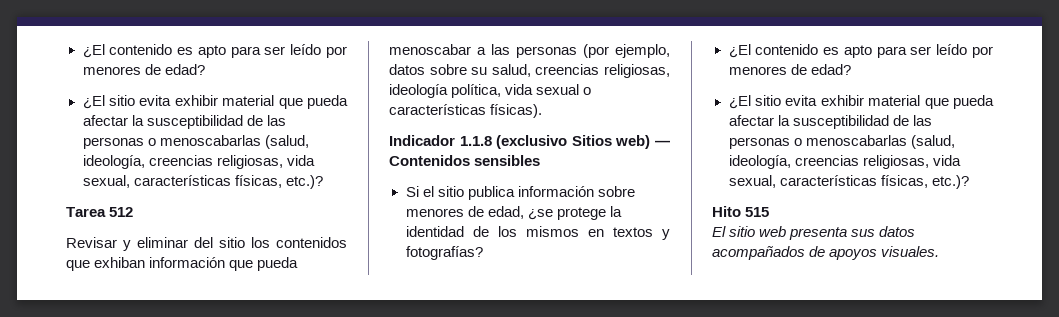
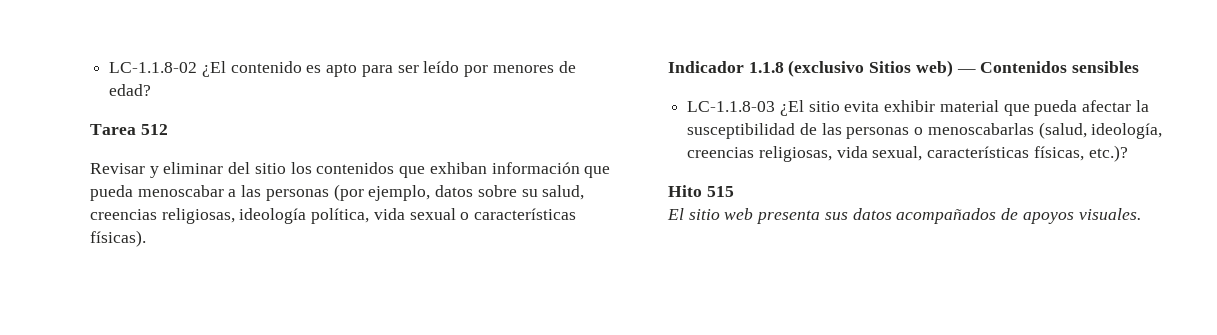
(82, 51) none -> [109,62,198,73] LC-1.1.8-02
[82,95,348,109] [82,115,286,129] [82,135,309,149] [82,155,315,169] [82,175,323,189] // ¿El sitio evita exhibir material que pueda afectar la susceptibilidad de las personas o menoscabarlas (salud, ideología, creencias religiosas, vida sexual, características físicas, etc.)? -> (152, 90) none
[405,186,635,200] [405,206,622,220] [405,226,670,240] [405,246,483,260] [728,44,993,58] [728,64,851,75] Si el sitio publica información sobre menores de edad, ¿se protege la identidad de los mismos en textos y fotografías? // ¿El contenido es apto para ser leído por menores de edad? // -> [687,101,776,112] LC-1.1.8-03

